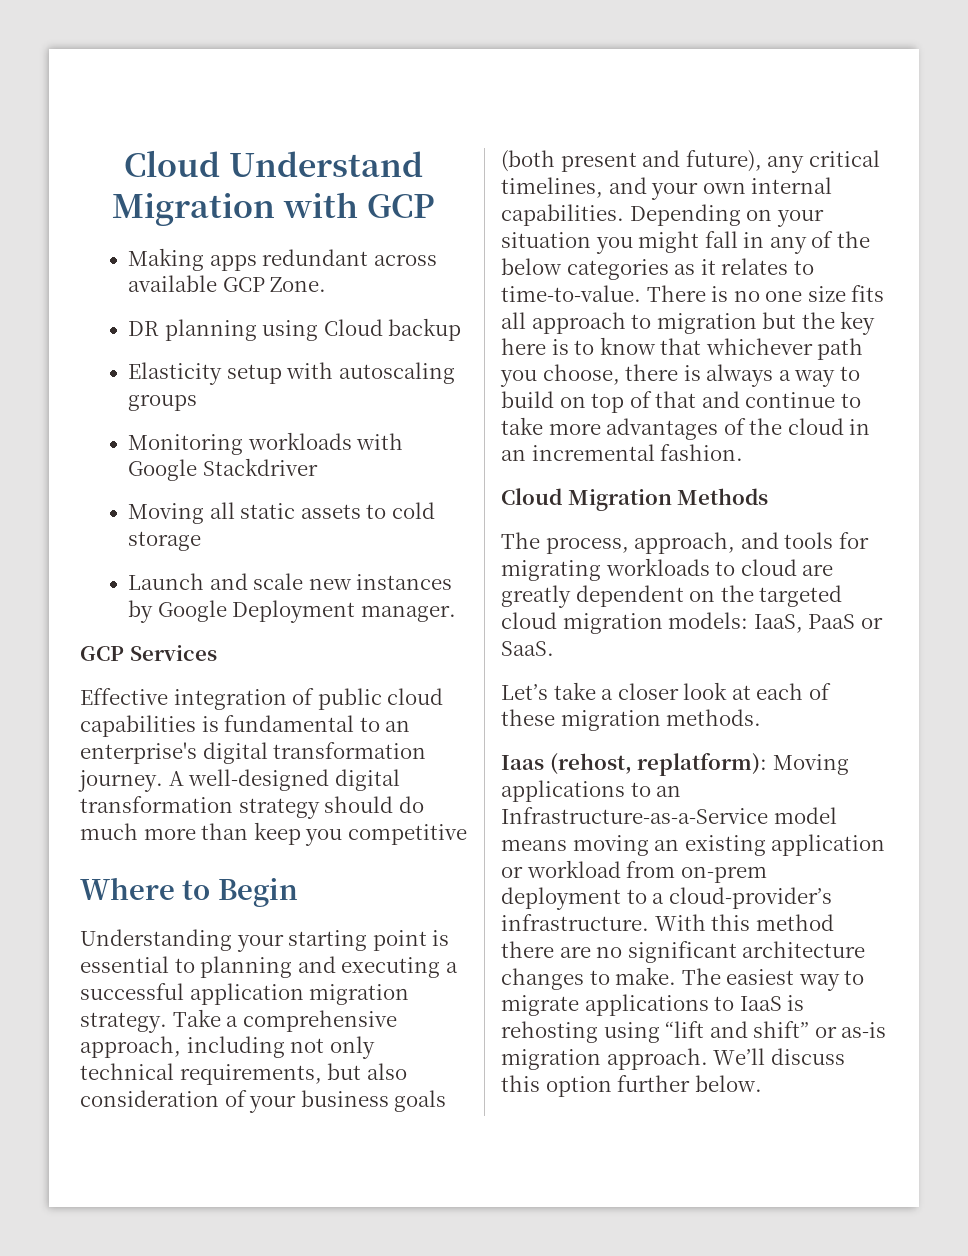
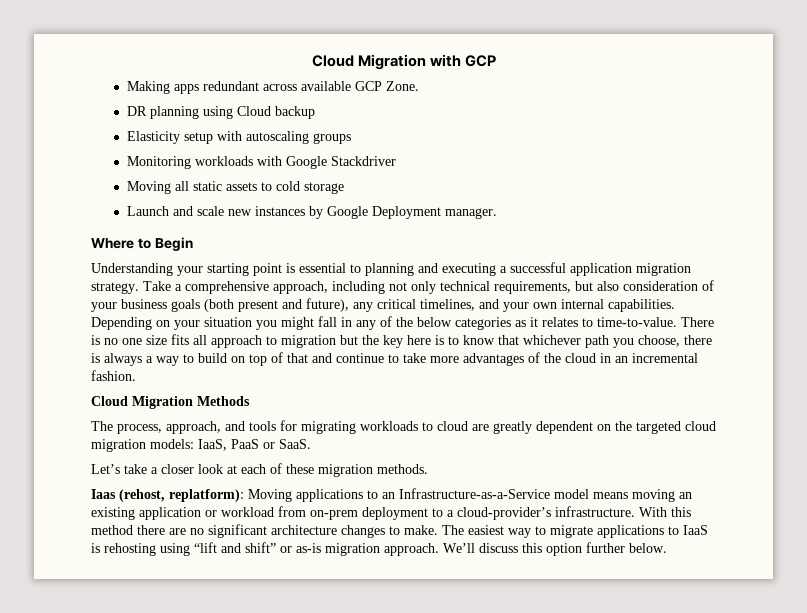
[124,150,423,177] Cloud Understand -> [311,55,354,67] Cloud
[80,645,217,661] [80,688,444,710] [80,715,411,737] [80,742,427,764] [78,769,400,792] [80,796,424,819] [80,822,467,846] // GCP Services // Effective integration of public cloud capabilities is fundamental to an enterprise's digital transformation journey. A well-designed digital transformation strategy should do much more than keep you competitive -> (497, 213) none

